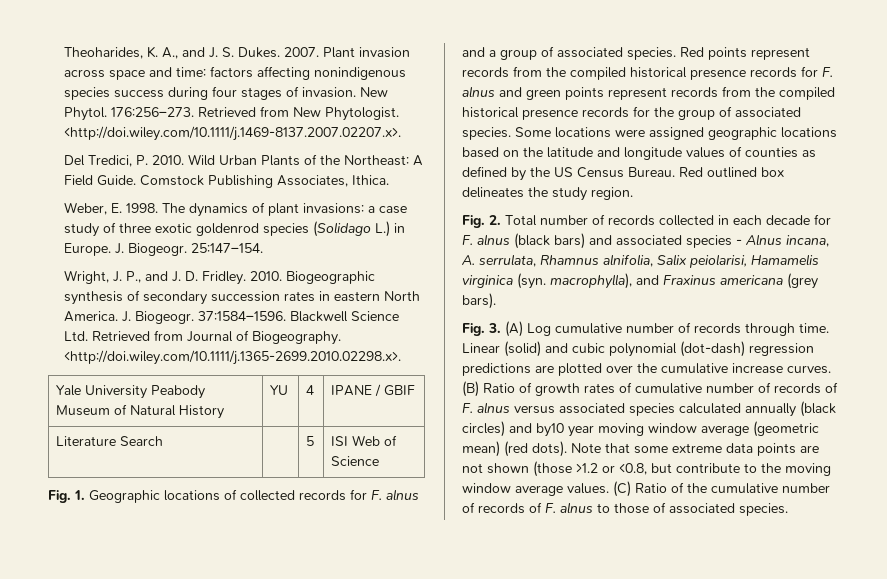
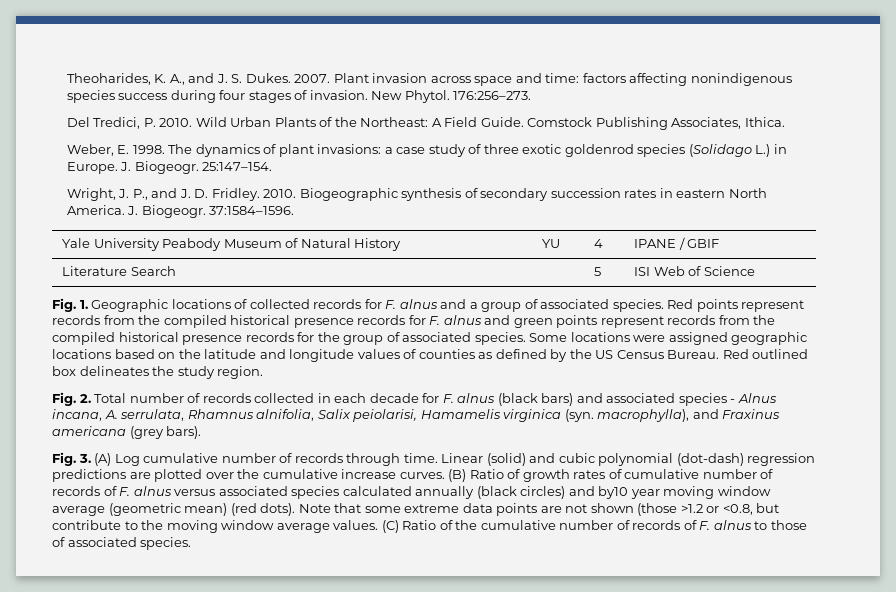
[198,106,400,121] [64,126,402,141] Retrieved from New Phytologist. <http://doi.wiley.com/10.1111/j.1469-8137.2007.02207.x>. -> (532, 95) none
[290,311,400,322] [64,330,342,345] [64,350,402,365] Blackwell Science Ltd. Retrieved from Journal of Biogeography. <http://doi.wiley.com/10.1111/j.1365-2699.2010.02298.x>. -> (295, 210) none

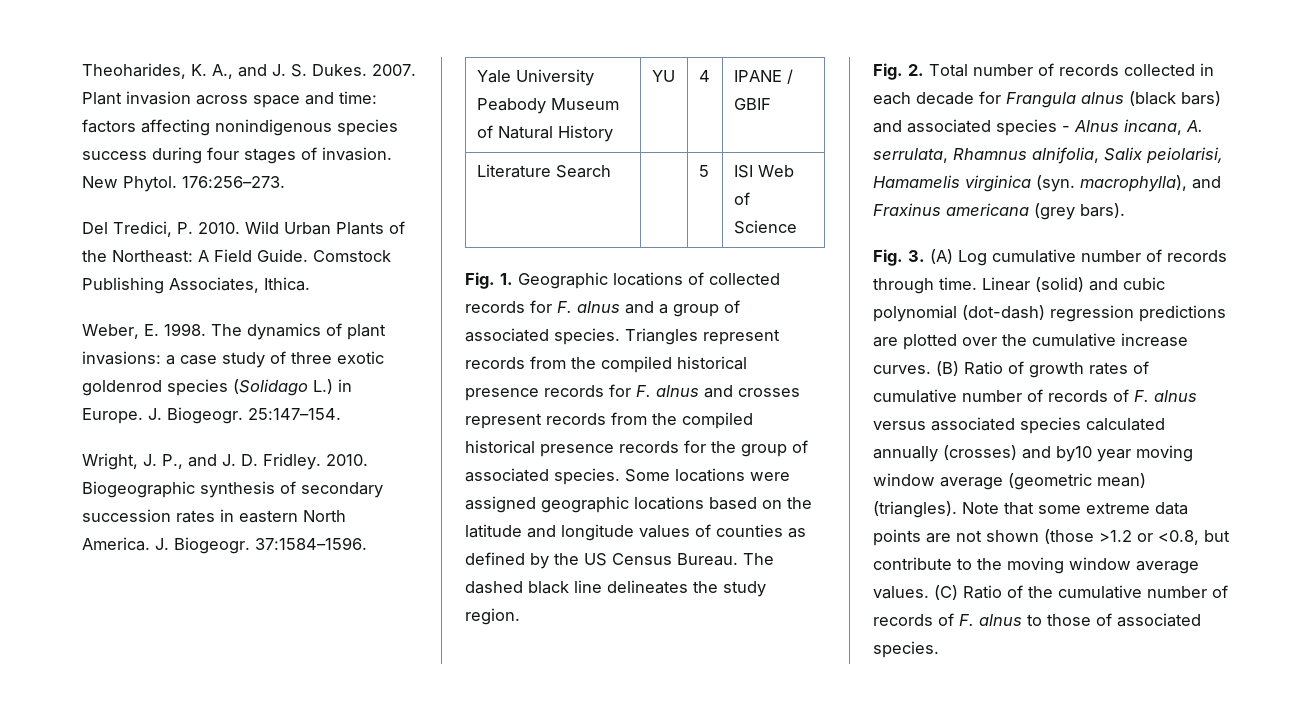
[667,299,738,312] Red points -> [625,328,698,345] Triangles
[513,315,598,328] green points -> [738,388,800,397] crosses
[722,349,809,359] [52,366,76,376] Red outlined box -> [743,553,774,565] [465,580,602,594] The dashed black line
[442,394,454,403] F. -> [1006,92,1076,108] Frangula
[476,486,566,499] (black circles) -> [943,445,1017,460] (crosses)
[230,503,296,516] (red dots). -> [873,501,957,518] (triangles).

